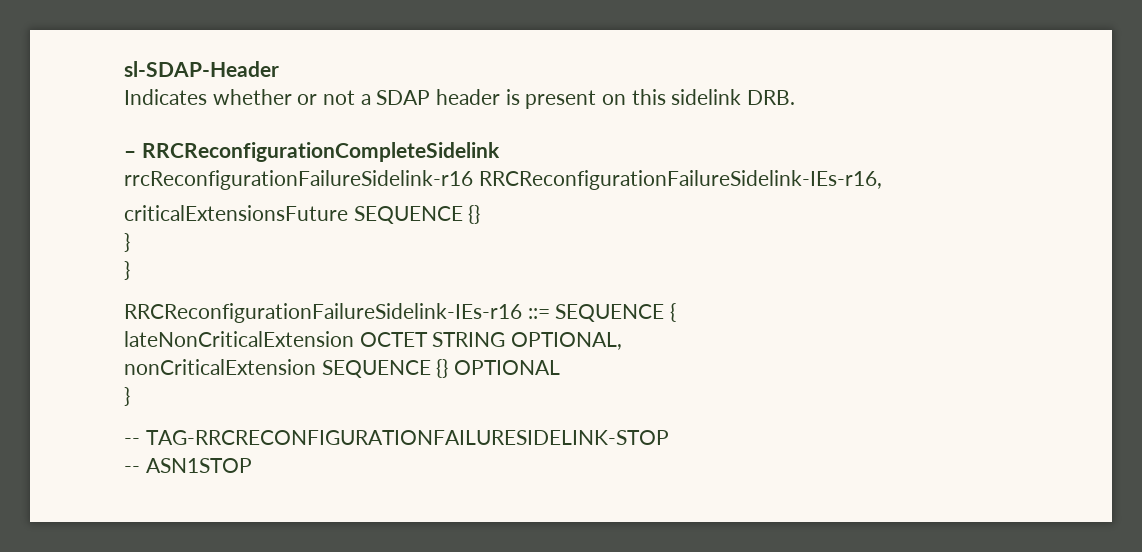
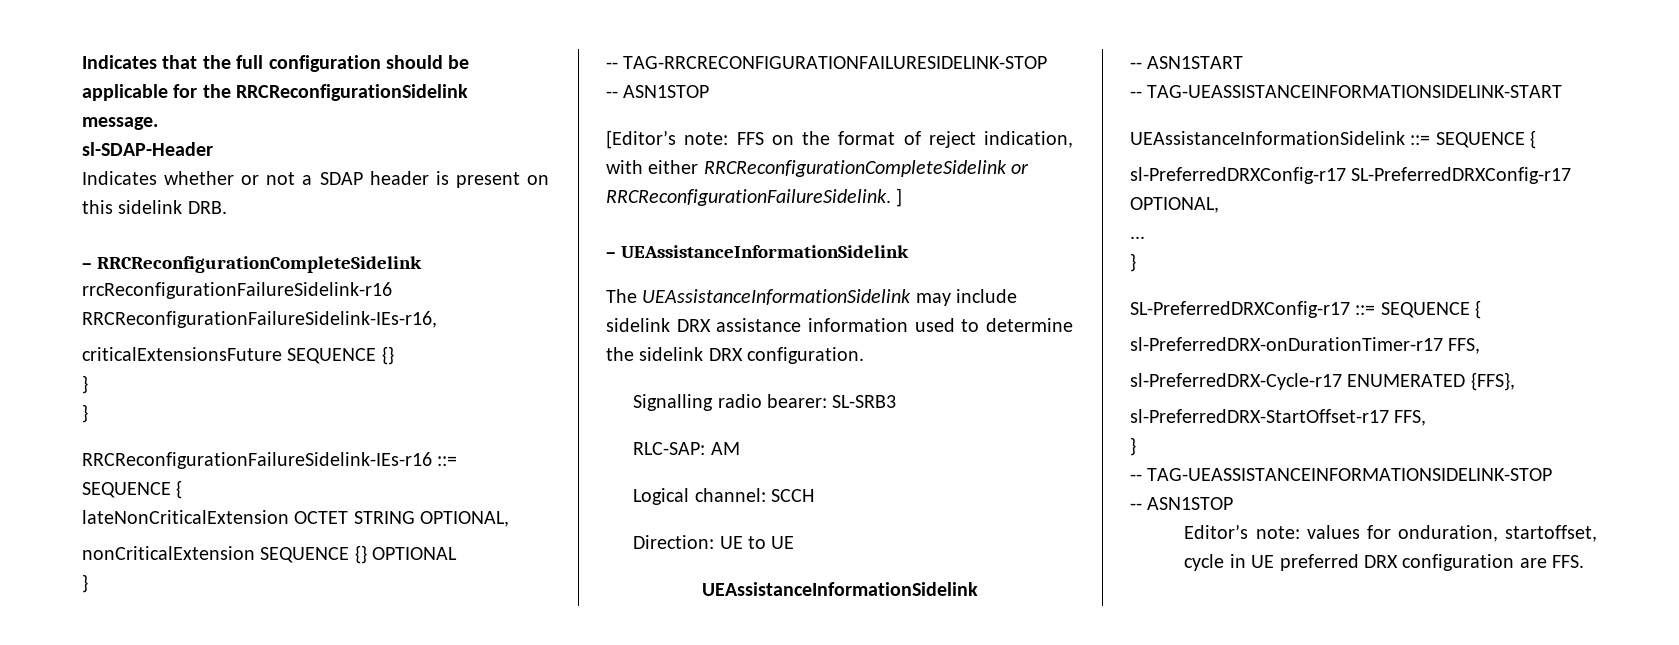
(124, 69) none -> [82,55,470,72] [82,84,469,101] [82,117,158,130] Indicates that the full configuration should be applicable for the RRCReconfigurationSidelink message. //
(252, 465) none -> [606,130,1073,149] [606,160,1030,177] [606,188,903,207] [606,245,910,258] [606,289,1018,306] [606,318,1073,332] [606,347,865,364] [633,394,897,411] [633,442,740,455] [633,488,814,505] [633,535,795,549] [701,582,978,596] [1130,56,1244,69] [1130,85,1563,98] [1130,130,1537,149] [1130,167,1572,184] [1130,197,1219,213] [1130,236,1145,239] [1130,253,1136,272] [1130,300,1482,319] [1130,337,1481,354] [1130,372,1515,391] [1130,409,1427,426] [1130,437,1136,456] [1130,468,1553,481] [1130,497,1234,510] [1184,524,1597,542] [1184,554,1585,571] // [Editor’s note: FFS on the format of reject indication, with either RRCReconfigurationCompleteSidelink or RRCReconfigurationFailureSidelink. ] // – UEAssistanceInformationSidelink // The UEAssistanceInformationSidelink may include sidelink DRX assistance information used to determine the sidelink DRX configuration. // Signalling radio bearer: SL-SRB3 // RLC-SAP: AM // Logical channel: SCCH // Direction: UE to UE // UEAssistanceInformationSidelink // -- ASN1START // -- TAG-UEASSISTANCEINFORMATIONSIDELINK-START // UEAssistanceInformationSidelink ::= SEQUENCE { // sl-PreferredDRXConfig-r17 SL-PreferredDRXConfig-r17 OPTIONAL, // ... // } // SL-PreferredDRXConfig-r17 ::= SEQUENCE { // sl-PreferredDRX-onDurationTimer-r17 FFS, // sl-PreferredDRX-Cycle-r17 ENUMERATED {FFS}, // sl-PreferredDRX-StartOffset-r17 FFS, // } // -- TAG-UEASSISTANCEINFORMATIONSIDELINK-STOP // -- ASN1STOP // Editor’s note: values for onduration, startoffset, cycle in UE preferred DRX configuration are FFS.

